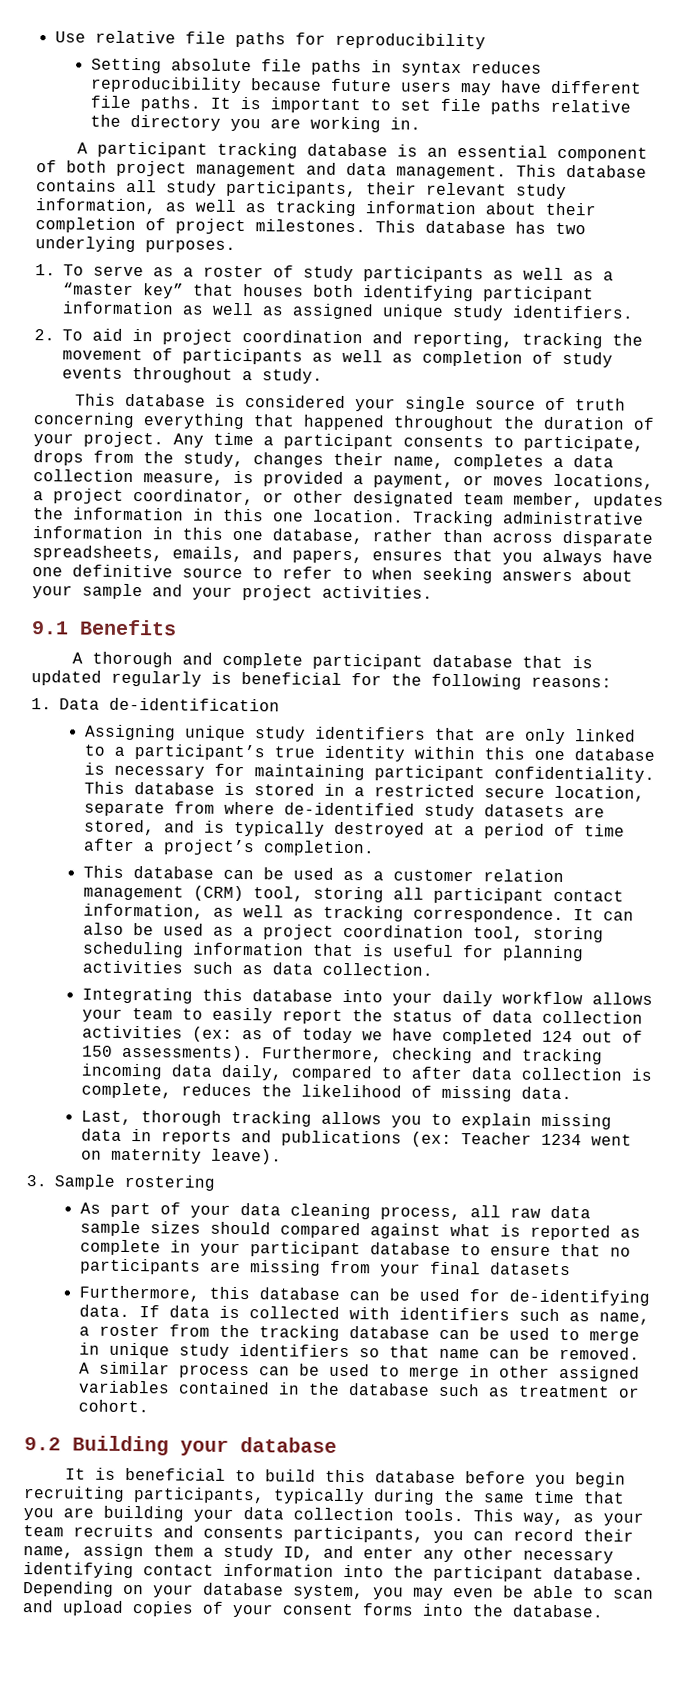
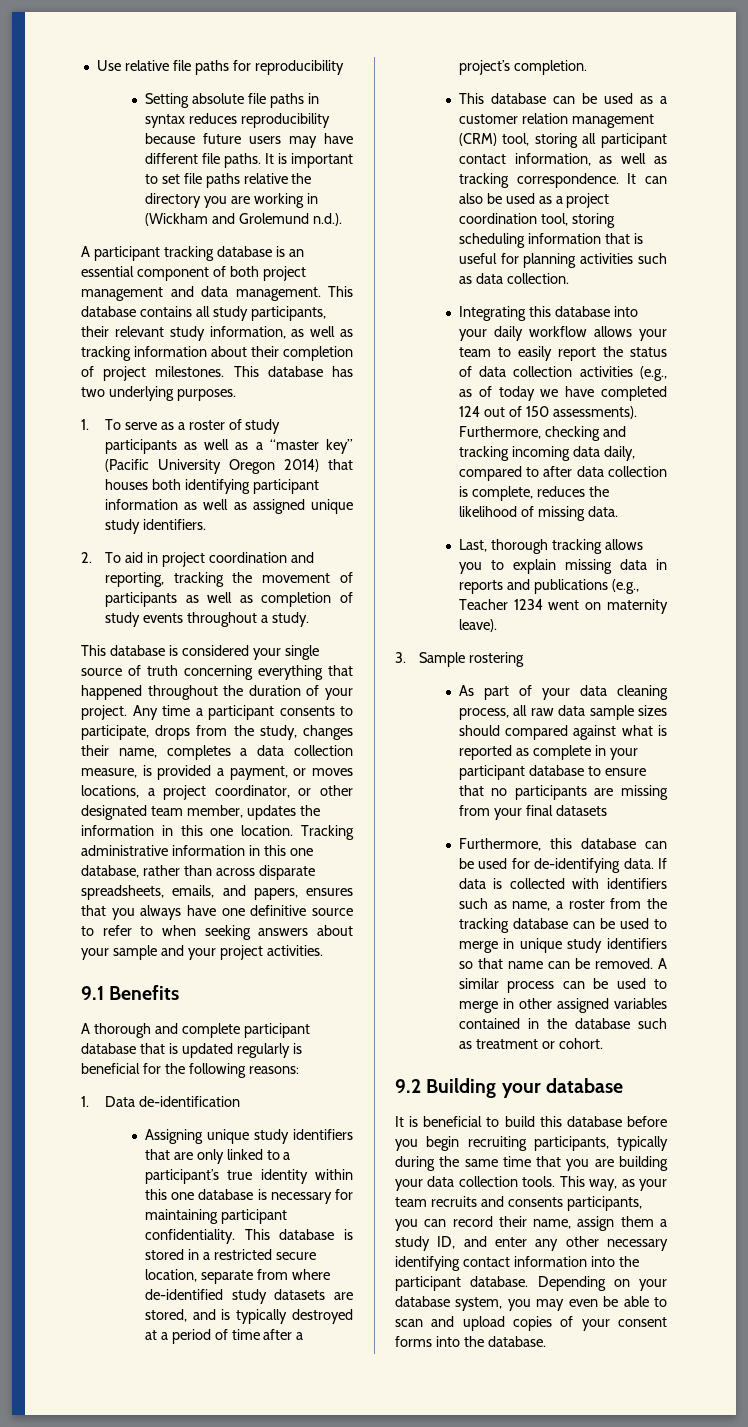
[389,117,421,130] in. -> [306,193,318,204] [144,213,342,226] in (Wickham and Grolemund n.d.).
(184, 291) none -> [104,459,319,474] (Pacific University Oregon 2014)
[191,1026,233,1042] (ex: -> [640,366,667,381] (e.g.,
[410,1131,452,1147] (ex: -> [611,579,639,594] (e.g.,

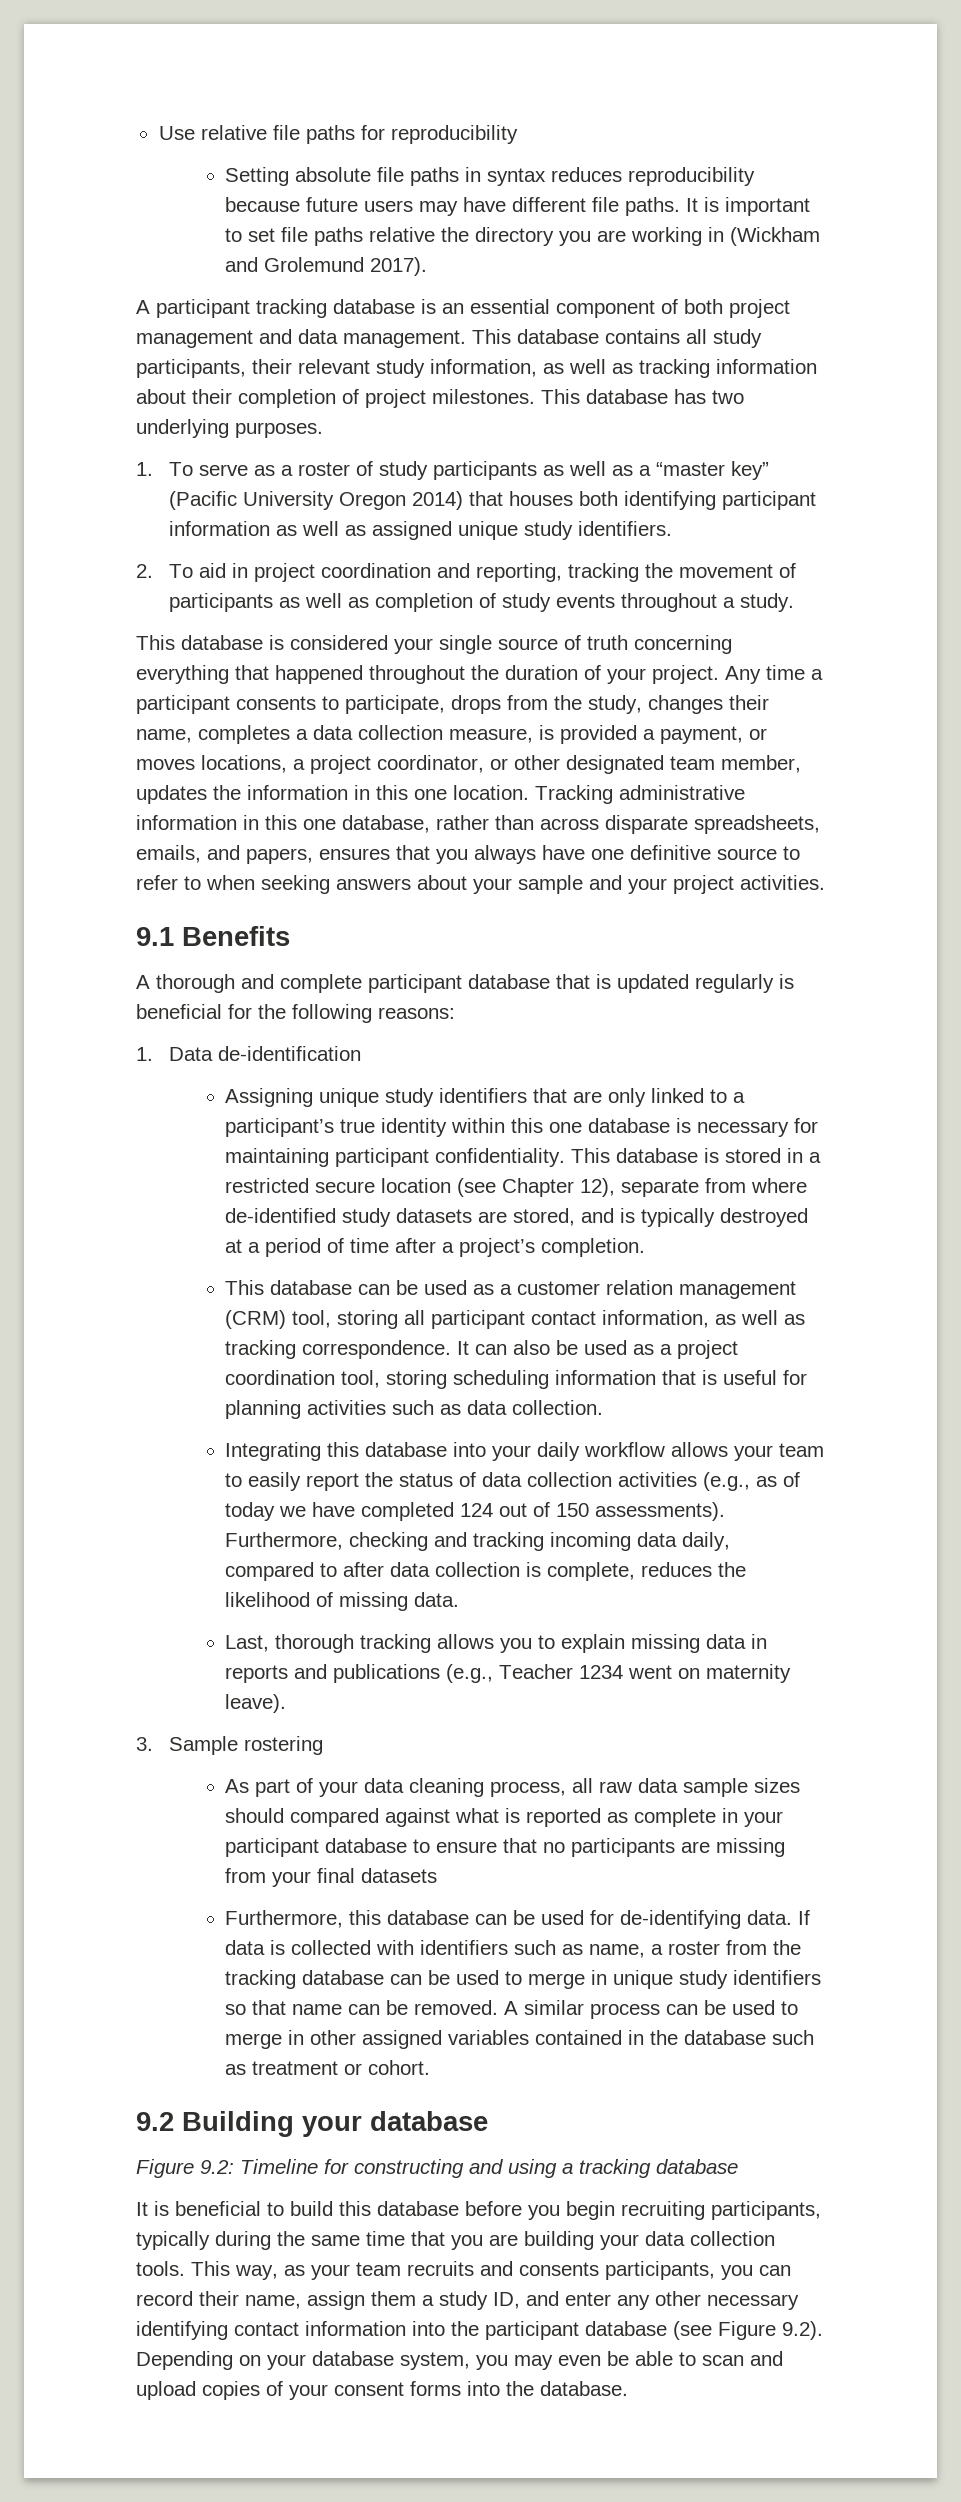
[312,213,342,226] n.d.). -> [370,257,428,276] 2017).
[144,1269,197,1282] location, -> [381,1178,616,1197] location (see Chapter 12),
(623, 1085) none -> [136,2159,738,2178] // Figure 9.2: Timeline for constructing and using a tracking database
[470,1276,529,1287] database. -> [585,2321,823,2340] database (see Figure 9.2).

